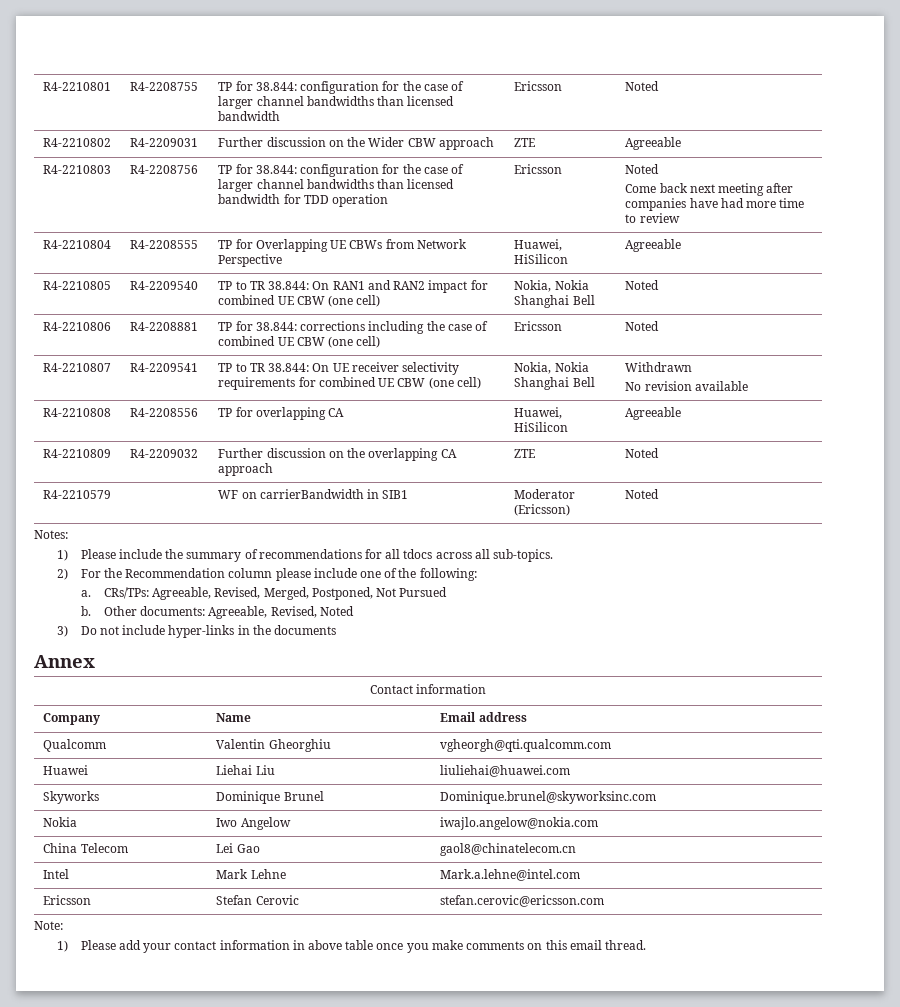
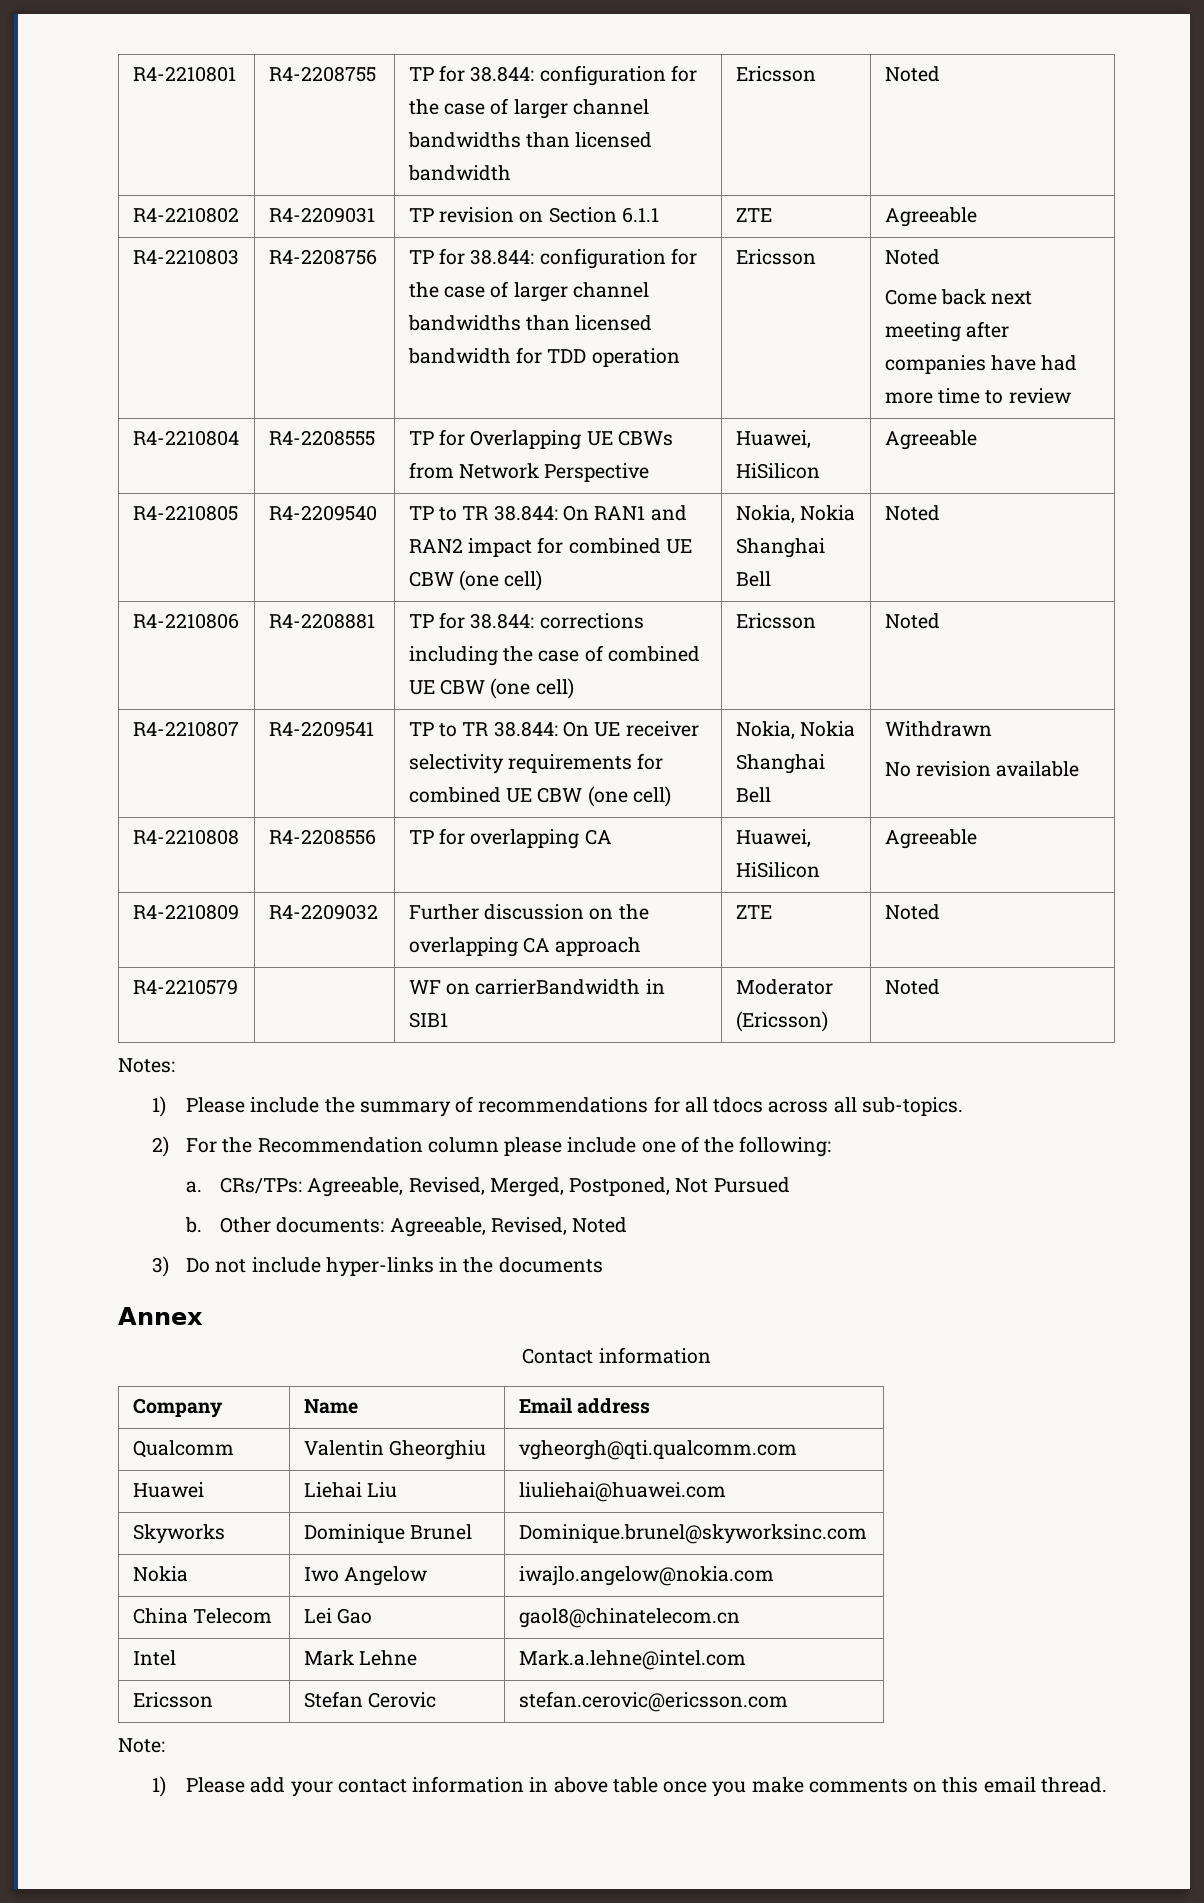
[218,137,494,150] Further discussion on the Wider CBW approach -> [408,207,659,223] TP revision on Section 6.1.1

